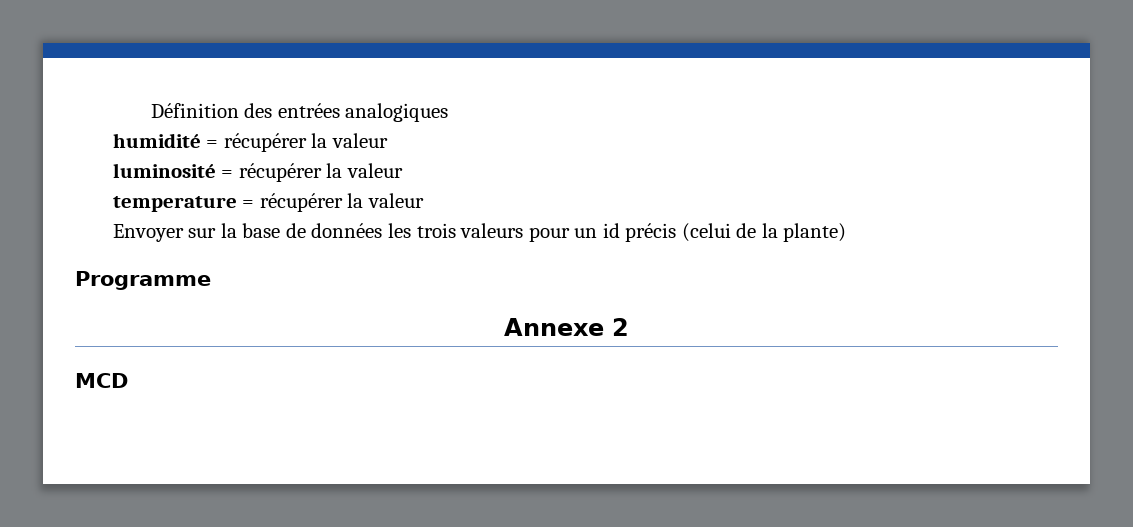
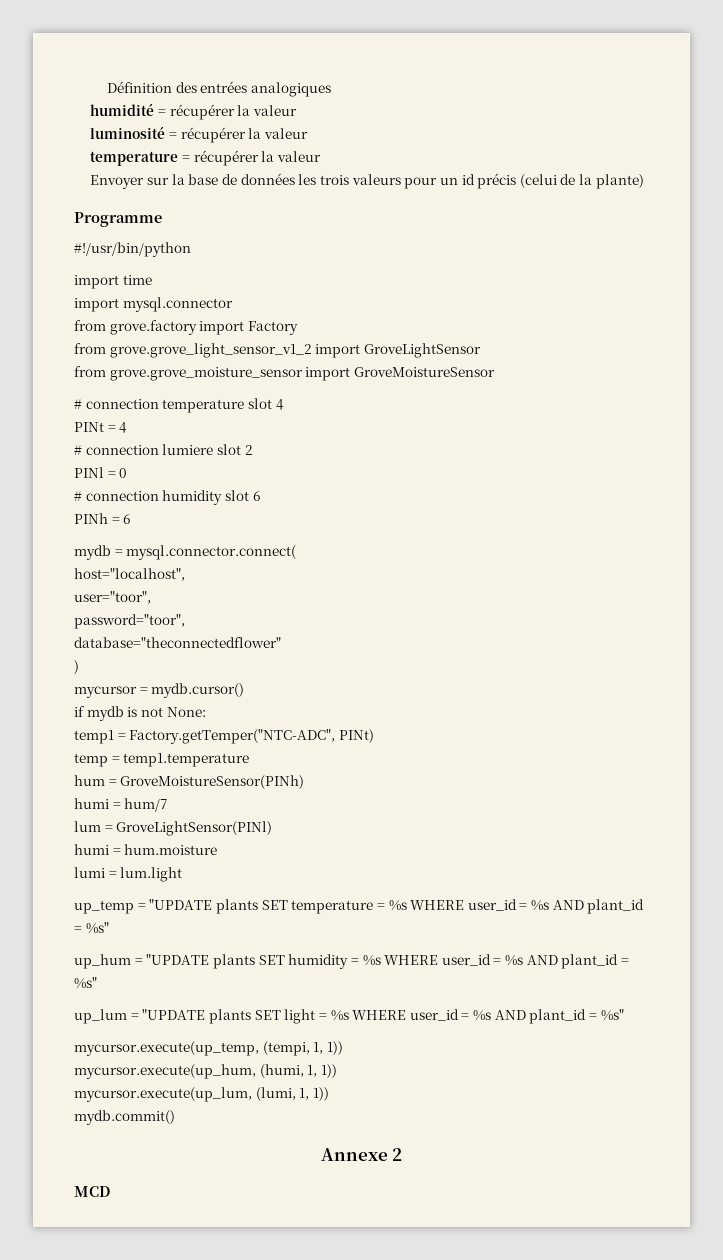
(211, 280) none -> [74,242,191,257] [74,275,152,289] [74,297,233,312] [74,320,298,335] [74,343,481,358] [74,366,495,381] [74,398,284,413] [74,422,128,433] [74,444,253,455] [74,467,128,478] [74,490,261,505] [74,513,132,524] [74,545,297,560] [74,568,185,581] [74,591,151,604] [74,614,185,629] [74,637,281,648] [74,660,79,674] [74,683,245,698] [74,706,206,721] [74,729,374,744] [74,753,250,767] [74,775,305,789] [74,798,168,812] [74,821,273,836] [74,844,218,855] [74,867,183,882] [74,899,645,914] [74,922,109,934] [74,954,630,969] [74,977,97,989] [74,1009,624,1024] [74,1041,343,1056] [74,1064,337,1079] [74,1087,329,1102] [74,1110,175,1125] // #!/usr/bin/python // import time // import mysql.connector // from grove.factory import Factory // from grove.grove_light_sensor_v1_2 import GroveLightSensor // from grove.grove_moisture_sensor import GroveMoistureSensor // # connection temperature slot 4 // PINt = 4 // # connection lumiere slot 2 // PINl = 0 // # connection humidity slot 6 // PINh = 6 // mydb = mysql.connector.connect( // host="localhost", // user="toor", // password="toor", // database="theconnectedflower" // ) // mycursor = mydb.cursor() // if mydb is not None: // temp1 = Factory.getTemper("NTC-ADC", PINt) // temp = temp1.temperature // hum = GroveMoistureSensor(PINh) // humi = hum/7 // lum = GroveLightSensor(PINl) // humi = hum.moisture // lumi = lum.light // up_temp = "UPDATE plants SET temperature = %s WHERE user_id = %s AND plant_id = %s" // up_hum = "UPDATE plants SET humidity = %s WHERE user_id = %s AND plant_id = %s" // up_lum = "UPDATE plants SET light = %s WHERE user_id = %s AND plant_id = %s" // mycursor.execute(up_temp, (tempi, 1, 1)) // mycursor.execute(up_hum, (humi, 1, 1)) // mycursor.execute(up_lum, (lumi, 1, 1)) // mydb.commit()

